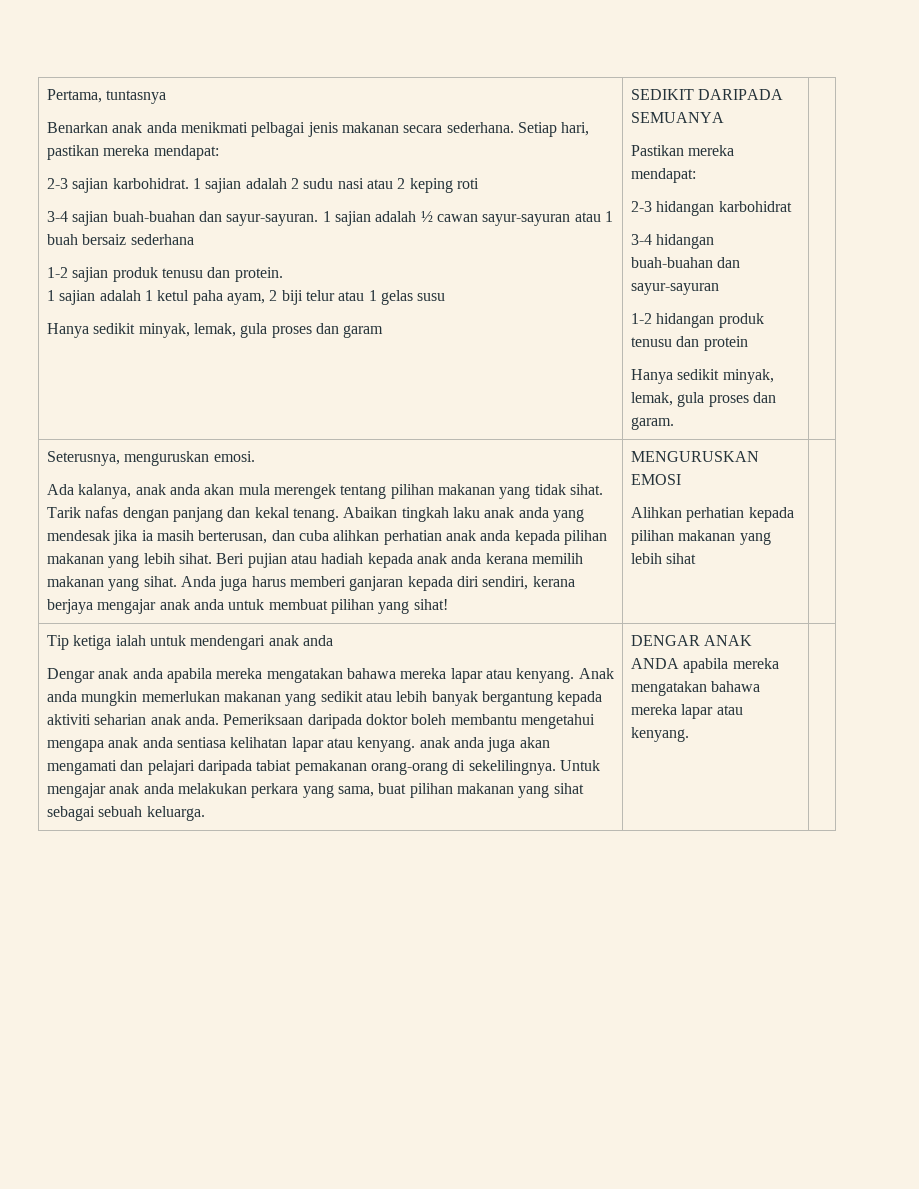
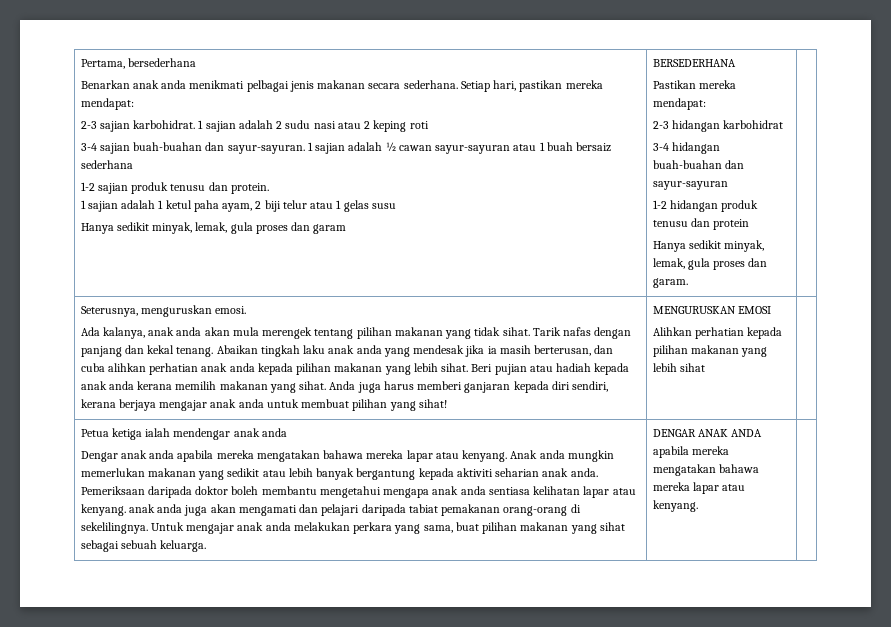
[106,90,167,104] tuntasnya -> [127,58,196,67] bersederhana
[631,89,784,100] [631,112,725,123] SEDIKIT DARIPADA SEMUANYA -> [652,59,736,67] BERSEDERHANA
[47,635,70,650] Tip -> [80,429,109,437] Petua
[149,635,266,650] untuk mendengari -> [173,428,231,440] mendengar

